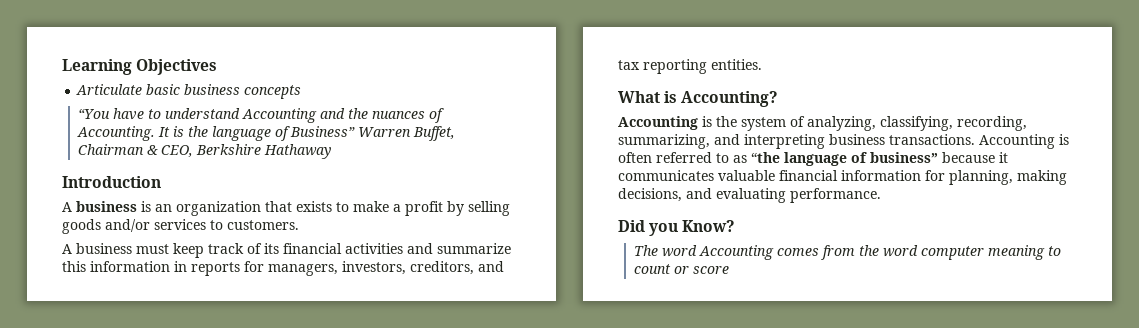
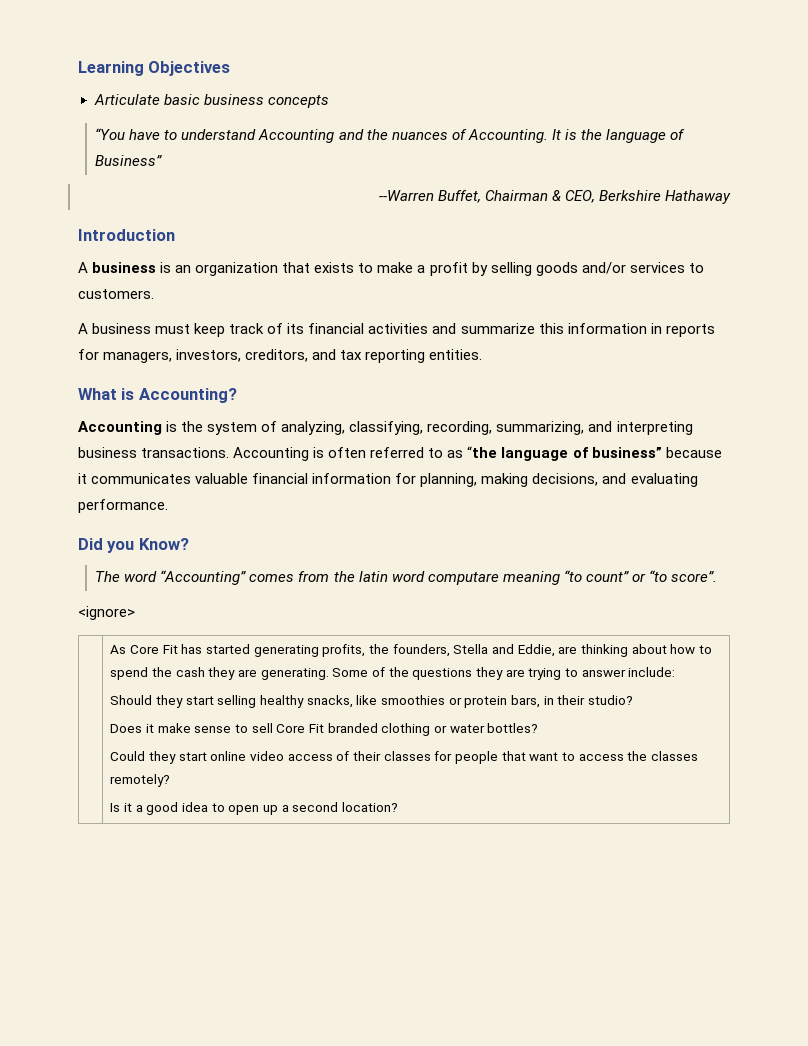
[357,127,411,137] Warren -> [378,190,434,201] // --Warren
[698,245,774,260] Accounting -> [160,570,247,585] “Accounting”
[882,245,1061,260] [633,264,729,274] word computer meaning to count or score -> [358,570,717,585] [78,606,135,620] [110,644,712,657] [110,667,676,680] [110,695,633,708] [110,723,539,736] [110,751,698,764] [110,774,171,787] [110,802,398,815] latin word computare meaning “to count” or “to score”. // <ignore> // | As Core Fit has started generating profits, the founders, Stella and Eddie, are thinking about how to spend the cash they are generating. Some of the questions they are trying to answer include: // Should they start selling healthy snacks, like smoothies or protein bars, in their studio? // Does it make sense to sell Core Fit branded clothing or water bottles? // Could they start online video access of their classes for people that want to access the classes remotely? // Is it a good idea to open up a second location?

